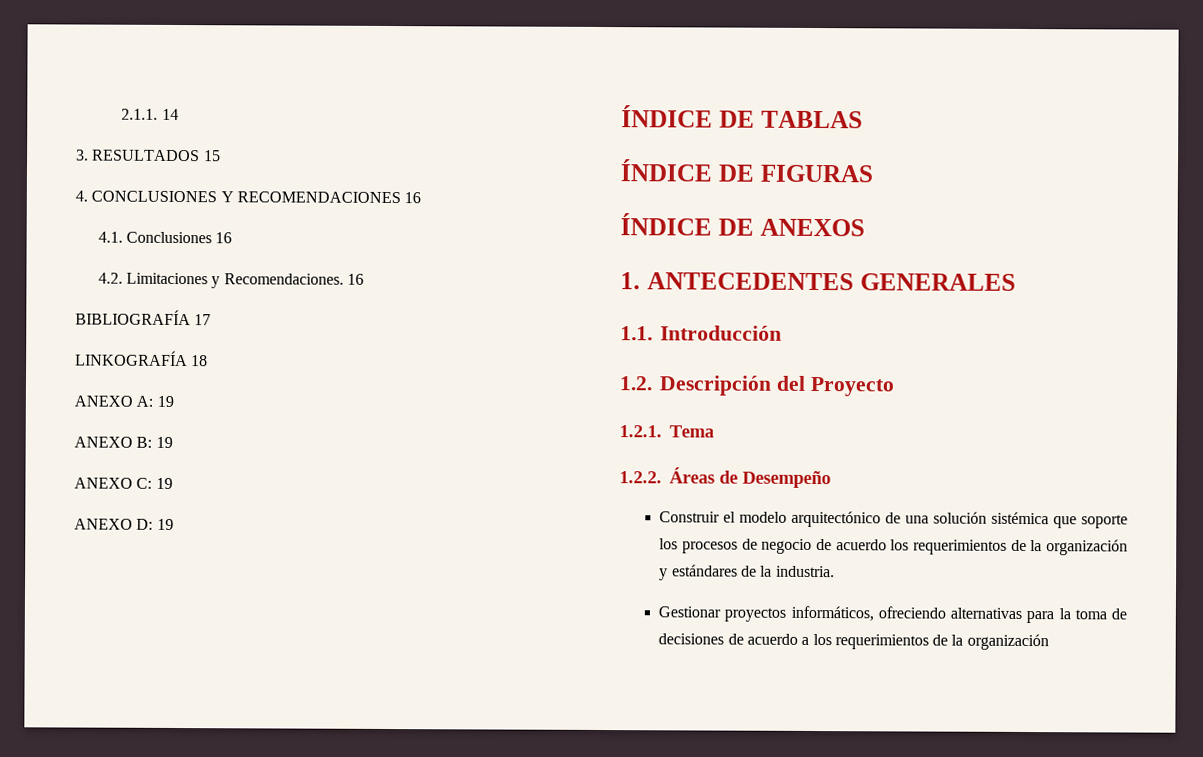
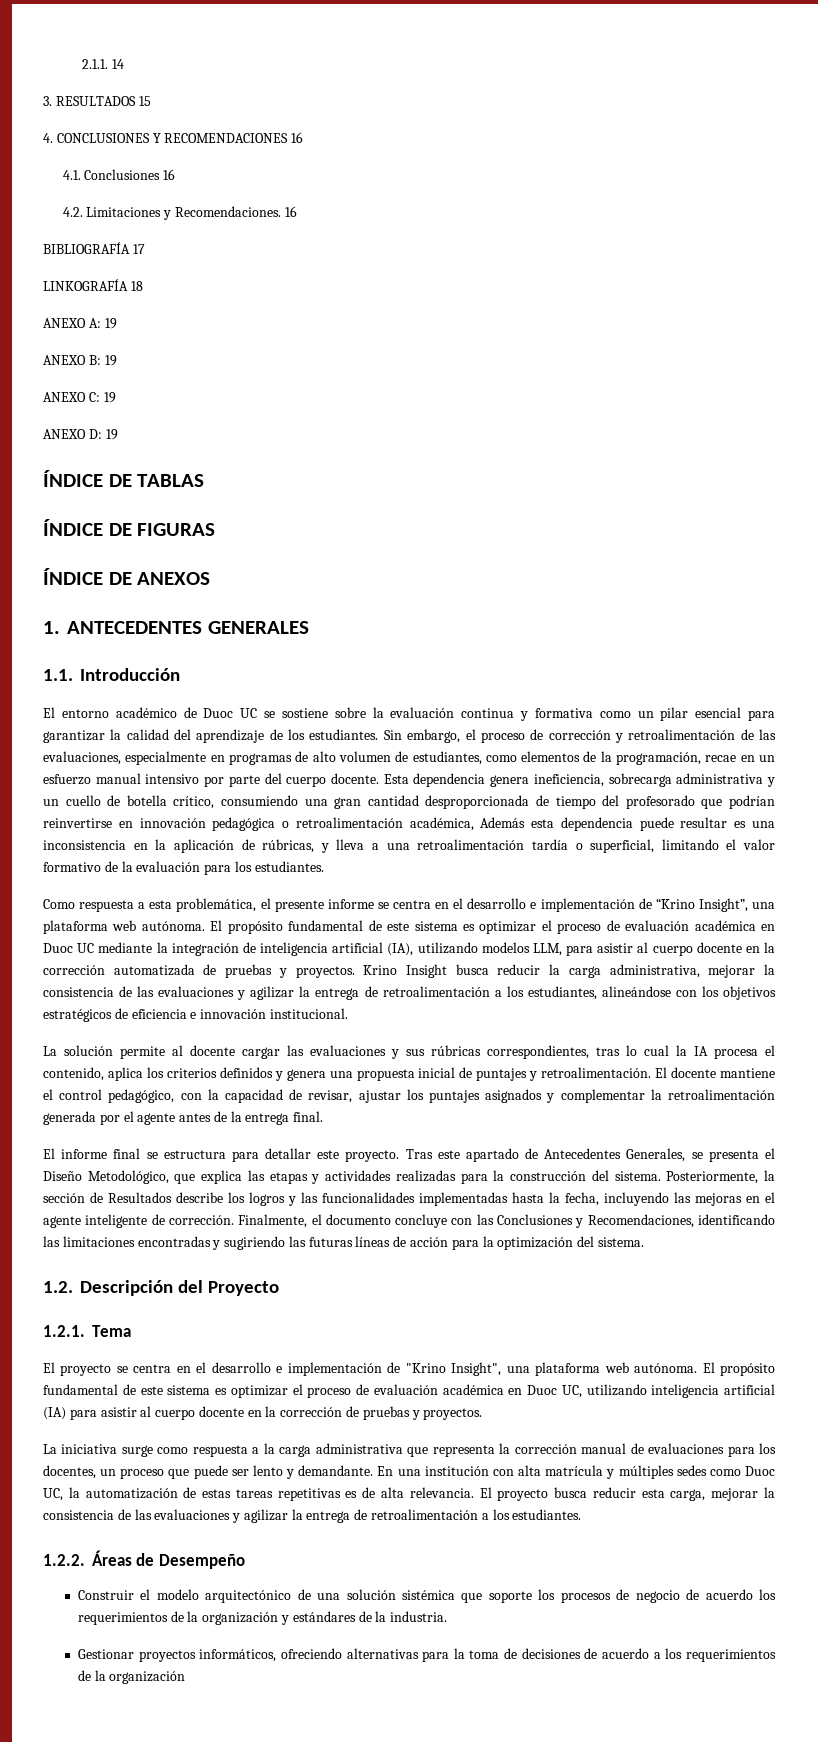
(782, 333) none -> [43,707,776,721] [43,729,777,743] [43,751,775,765] [43,773,775,787] [43,795,776,809] [43,817,775,831] [43,839,775,853] [43,861,324,875] [43,898,775,912] [43,920,775,934] [43,942,775,956] [43,964,775,978] [43,986,776,1000] [43,1008,348,1022] [43,1045,775,1059] [43,1067,775,1081] [43,1089,775,1103] [43,1111,324,1125] [43,1148,775,1162] [43,1170,776,1184] [43,1192,775,1206] [43,1214,775,1228] [43,1236,644,1250] // El entorno académico de Duoc UC se sostiene sobre la evaluación continua y formativa como un pilar esencial para garantizar la calidad del aprendizaje de los estudiantes. Sin embargo, el proceso de corrección y retroalimentación de las evaluaciones, especialmente en programas de alto volumen de estudiantes, como elementos de la programación, recae en un esfuerzo manual intensivo por parte del cuerpo docente. Esta dependencia genera ineficiencia, sobrecarga administrativa y un cuello de botella crítico, consumiendo una gran cantidad desproporcionada de tiempo del profesorado que podrían reinvertirse en innovación pedagógica o retroalimentación académica, Además esta dependencia puede resultar es una inconsistencia en la aplicación de rúbricas, y lleva a una retroalimentación tardía o superficial, limitando el valor formativo de la evaluación para los estudiantes. // Como respuesta a esta problemática, el presente informe se centra en el desarrollo e implementación de “Krino Insight”, una plataforma web autónoma. El propósito fundamental de este sistema es optimizar el proceso de evaluación académica en Duoc UC mediante la integración de inteligencia artificial (IA), utilizando modelos LLM, para asistir al cuerpo docente en la corrección automatizada de pruebas y proyectos. Krino Insight busca reducir la carga administrativa, mejorar la consistencia de las evaluaciones y agilizar la entrega de retroalimentación a los estudiantes, alineándose con los objetivos estratégicos de eficiencia e innovación institucional. // La solución permite al docente cargar las evaluaciones y sus rúbricas correspondientes, tras lo cual la IA procesa el contenido, aplica los criterios definidos y genera una propuesta inicial de puntajes y retroalimentación. El docente mantiene el control pedagógico, con la capacidad de revisar, ajustar los puntajes asignados y complementar la retroalimentación generada por el agente antes de la entrega final. // El informe final se estructura para detallar este proyecto. Tras este apartado de Antecedentes Generales, se presenta el Diseño Metodológico, que explica las etapas y actividades realizadas para la construcción del sistema. Posteriormente, la sección de Resultados describe los logros y las funcionalidades implementadas hasta la fecha, incluyendo las mejoras en el agente inteligente de corrección. Finalmente, el documento concluye con las Conclusiones y Recomendaciones, identificando las limitaciones encontradas y sugiriendo las futuras líneas de acción para la optimización del sistema.
(714, 431) none -> [43,1362,776,1376] [43,1384,775,1398] [43,1406,483,1420] [43,1443,777,1457] [43,1465,775,1479] [43,1487,776,1501] [43,1509,582,1523] // El proyecto se centra en el desarrollo e implementación de "Krino Insight", una plataforma web autónoma. El propósito fundamental de este sistema es optimizar el proceso de evaluación académica en Duoc UC, utilizando inteligencia artificial (IA) para asistir al cuerpo docente en la corrección de pruebas y proyectos. // La iniciativa surge como respuesta a la carga administrativa que representa la corrección manual de evaluaciones para los docentes, un proceso que puede ser lento y demandante. En una institución con alta matrícula y múltiples sedes como Duoc UC, la automatización de estas tareas repetitivas es de alta relevancia. El proyecto busca reducir esta carga, mejorar la consistencia de las evaluaciones y agilizar la entrega de retroalimentación a los estudiantes.

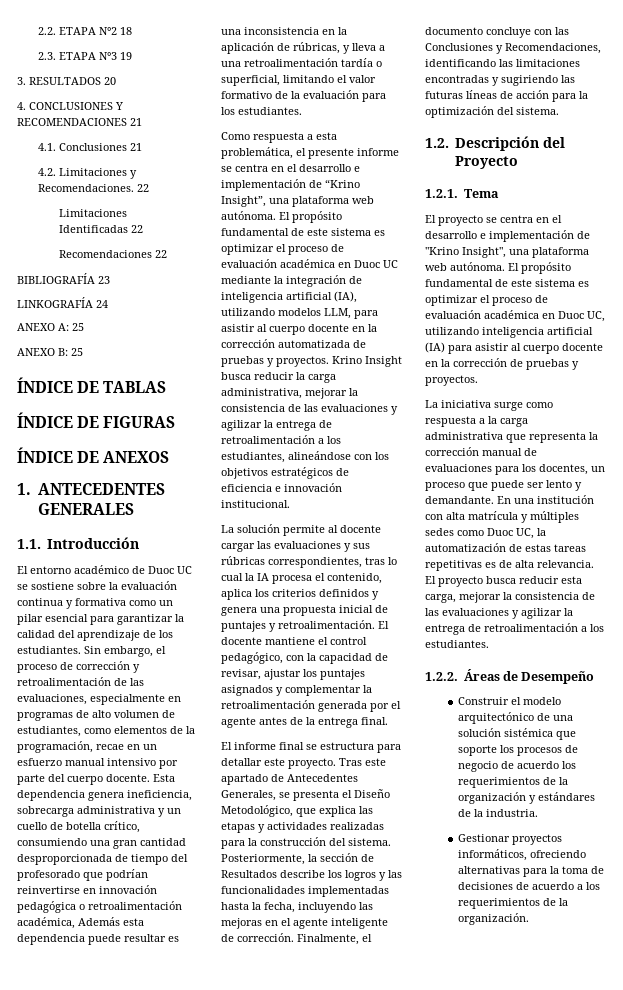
[82,59,124,69] 2.1.1. 14 -> [37,27,132,35] [37,52,132,60] 2.2. ETAPA N°2 18 // 2.3. ETAPA N°3 19
[138,96,151,106] 15 -> [104,77,116,85] 20
[291,132,304,143] 16 -> [130,118,142,126] 21
[163,169,176,180] 16 -> [129,143,142,151] 21
[284,206,297,217] 16 -> [136,184,149,192] [58,209,127,217] [58,225,143,233] [58,250,167,258] 22 // Limitaciones Identificadas 22 // Recomendaciones 22
[132,244,145,254] 17 -> [98,276,110,284] 23
[130,281,143,291] 18 -> [96,300,108,308] 24
[104,318,117,329] 19 -> [72,323,84,331] 25
[104,355,117,366] [43,392,116,403] [43,429,118,440] 19 // ANEXO C: 19 // ANEXO D: 19 -> [71,348,83,356] 25
[109,1671,186,1684] organización -> [457,913,529,925] organización.

